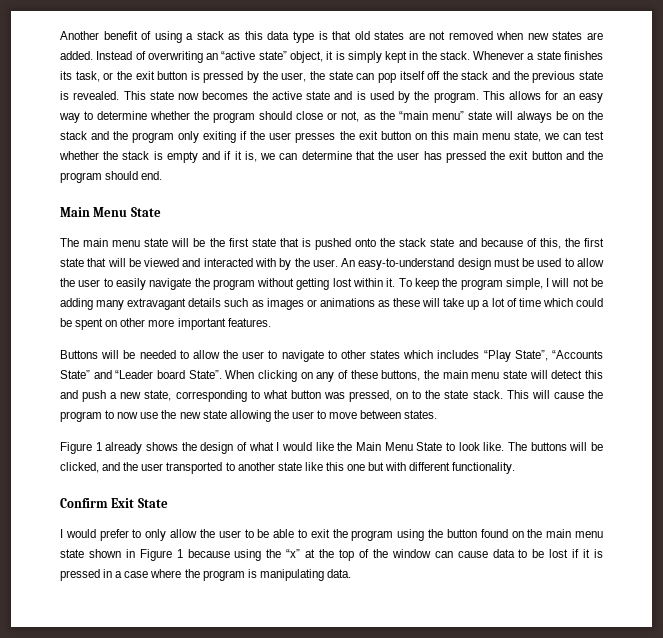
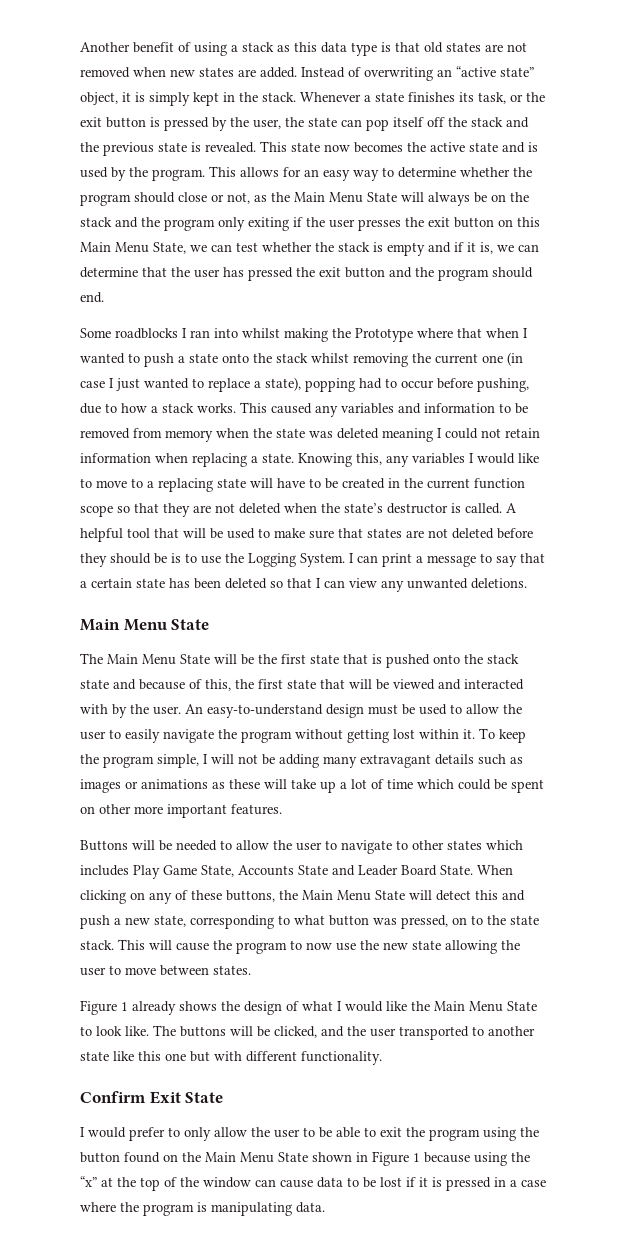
[398,111,492,120] “main menu” state -> [294,192,397,203] Main Menu State
[452,131,541,142] main menu state, -> [80,242,186,254] Main Menu State,
(163, 175) none -> [80,328,528,342] [80,352,523,367] [80,377,529,392] [80,402,528,417] [80,428,540,442] [80,453,539,467] [80,478,525,492] [80,503,517,517] [80,528,533,542] [80,553,545,567] [80,578,527,592] // Some roadblocks I ran into whilst making the Prototype where that when I wanted to push a state onto the stack whilst removing the current one (in case I just wanted to replace a state), popping had to occur before pushing, due to how a stack works. This caused any variables and information to be removed from memory when the state was deleted meaning I could not retain information when replacing a state. Knowing this, any variables I would like to move to a replacing state will have to be created in the current function scope so that they are not deleted when the state’s destructor is called. A helpful tool that will be used to make sure that states are not deleted before they should be is to use the Logging System. I can print a message to say that a certain state has been deleted so that I can view any unwanted deletions.
[83,238,169,247] main menu state -> [107,654,210,665] Main Menu State
[483,350,604,362] [60,370,222,379] “Play State”, “Accounts State” and “Leader board State”. -> [133,865,473,879] Play Game State, Accounts State and Leader Board State.
[442,370,528,379] main menu state -> [302,890,405,901] Main Menu State
[546,529,603,538] [60,549,84,558] main menu state -> [205,1152,308,1163] Main Menu State

